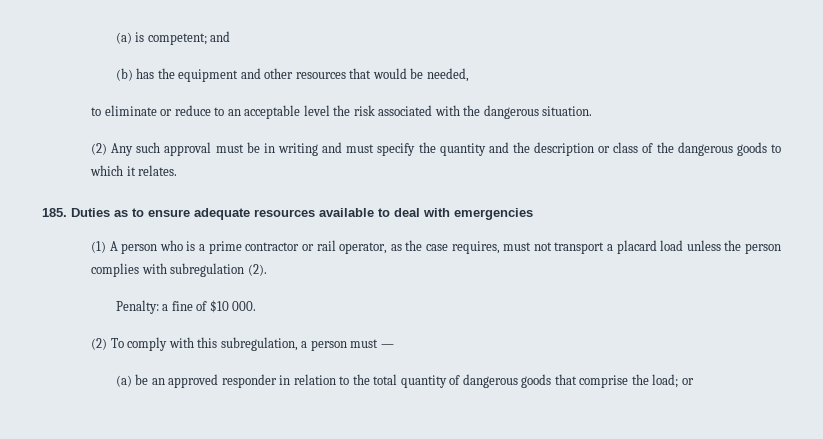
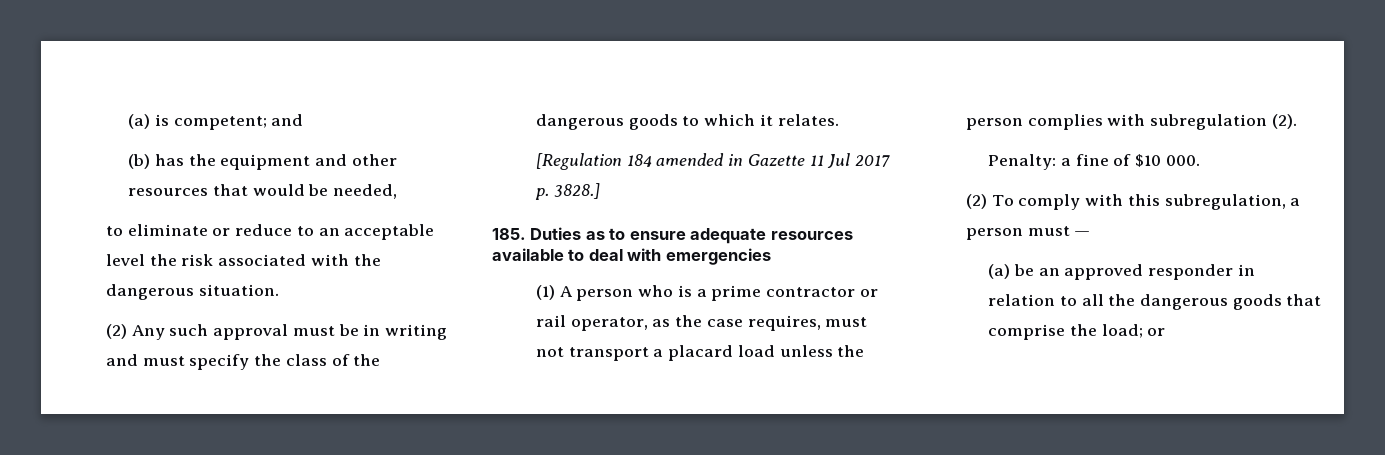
[439,142,611,156] quantity and the description or -> (282, 360) none
(178, 170) none -> [536,153,891,170] [535,183,600,200] // [Regulation 184 amended in Gazette 11 Jul 2017 p. 3828.]
[352,374,461,388] the total quantity of -> [1081,294,1136,306] all the

